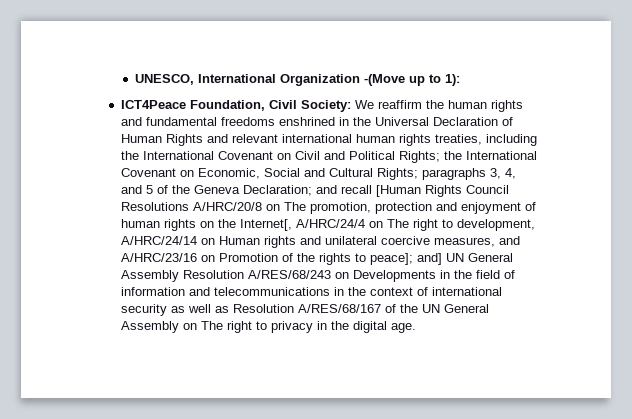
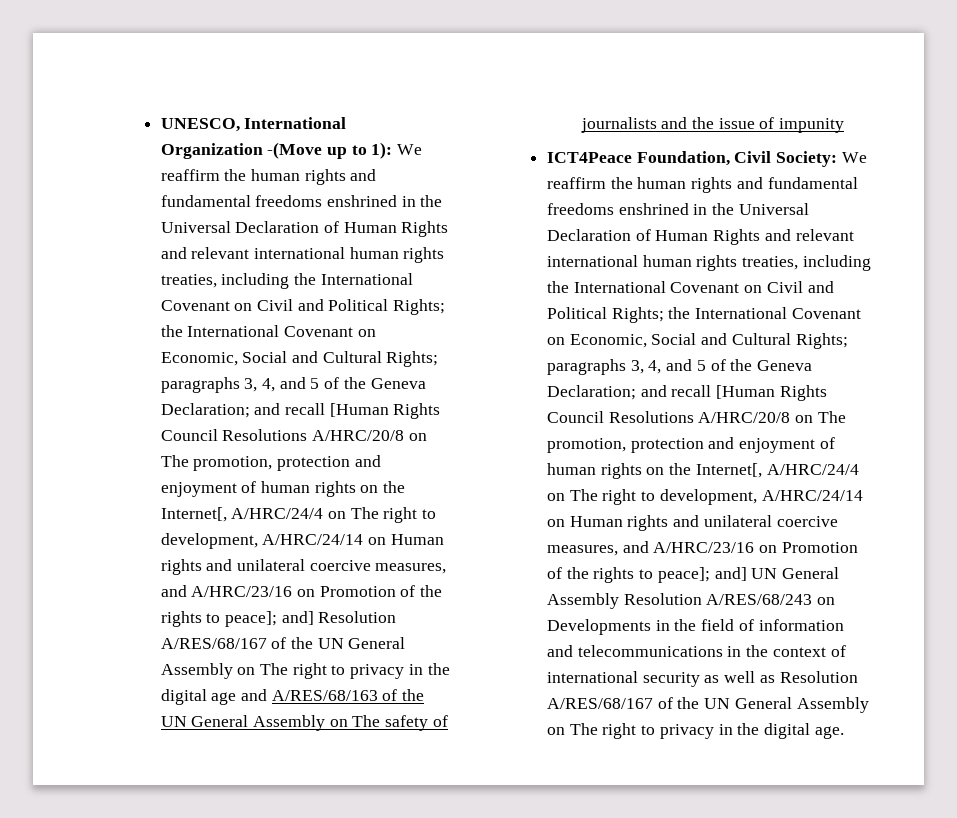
(461, 80) none -> [397,144,423,155] [160,169,377,185] [160,195,443,207] [160,221,449,237] [160,247,445,263] [160,273,413,289] [160,299,446,315] [160,325,376,337] [160,351,439,367] [160,377,426,393] [160,403,441,419] [160,429,427,441] [160,455,381,471] [160,481,406,497] [160,507,437,523] [160,533,444,549] [160,559,447,575] [160,585,443,597] [160,611,397,627] [160,637,406,649] [160,663,450,679] [160,689,425,705] [160,715,448,731] [580,117,845,133] We reaffirm the human rights and fundamental freedoms enshrined in the Universal Declaration of Human Rights and relevant international human rights treaties, including the International Covenant on Civil and Political Rights; the International Covenant on Economic, Social and Cultural Rights; paragraphs 3, 4, and 5 of the Geneva Declaration; and recall [Human Rights Council Resolutions A/HRC/20/8 on The promotion, protection and enjoyment of human rights on the Internet[, A/HRC/24/4 on The right to development, A/HRC/24/14 on Human rights and unilateral coercive measures, and A/HRC/23/16 on Promotion of the rights to peace]; and] Resolution A/RES/68/167 of the UN General Assembly on The right to privacy in the digital age and A/RES/68/163 of the UN General Assembly on The safety of journalists and the issue of impunity

